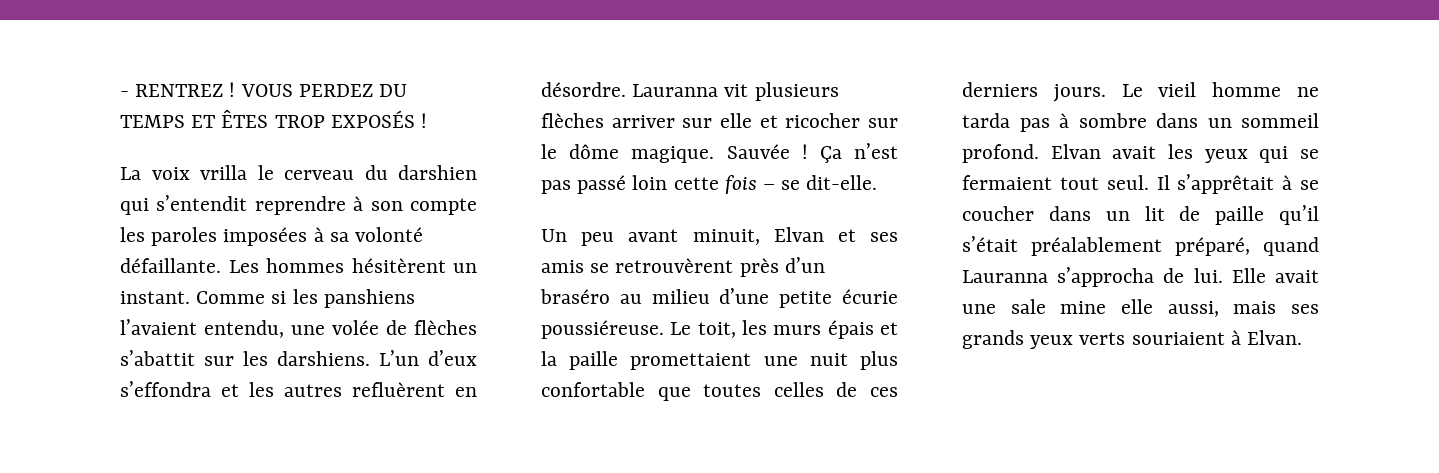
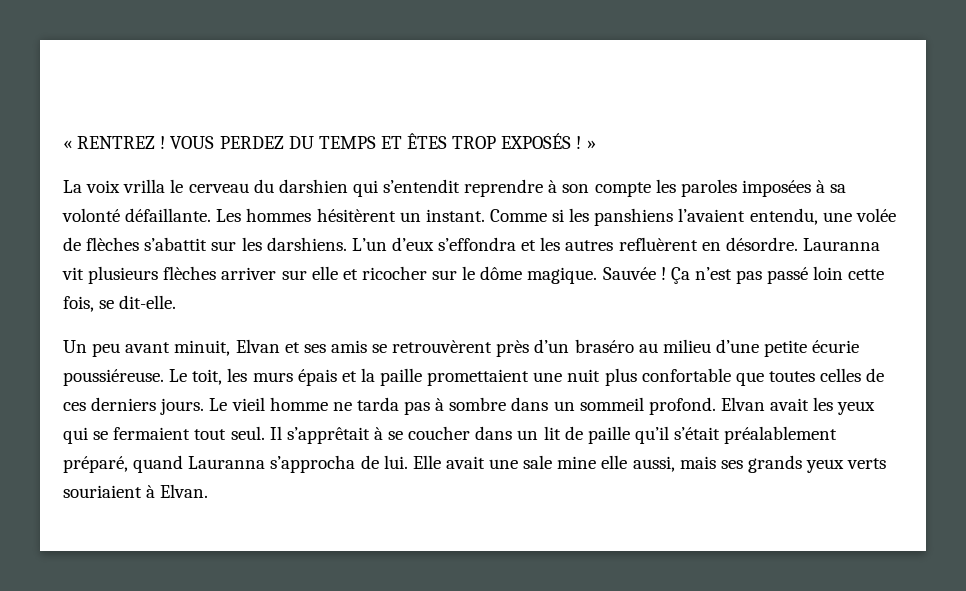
[120,91,129,97] - -> [63,140,72,149] «
(428, 120) none -> [586,140,596,149] »
[724,175,776,194] fois – -> [63,296,94,312] fois,

